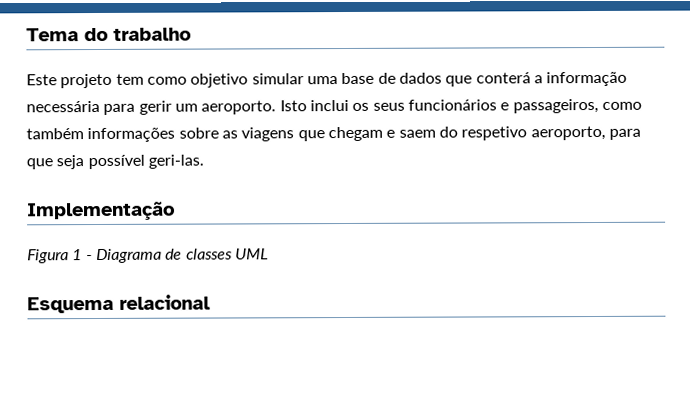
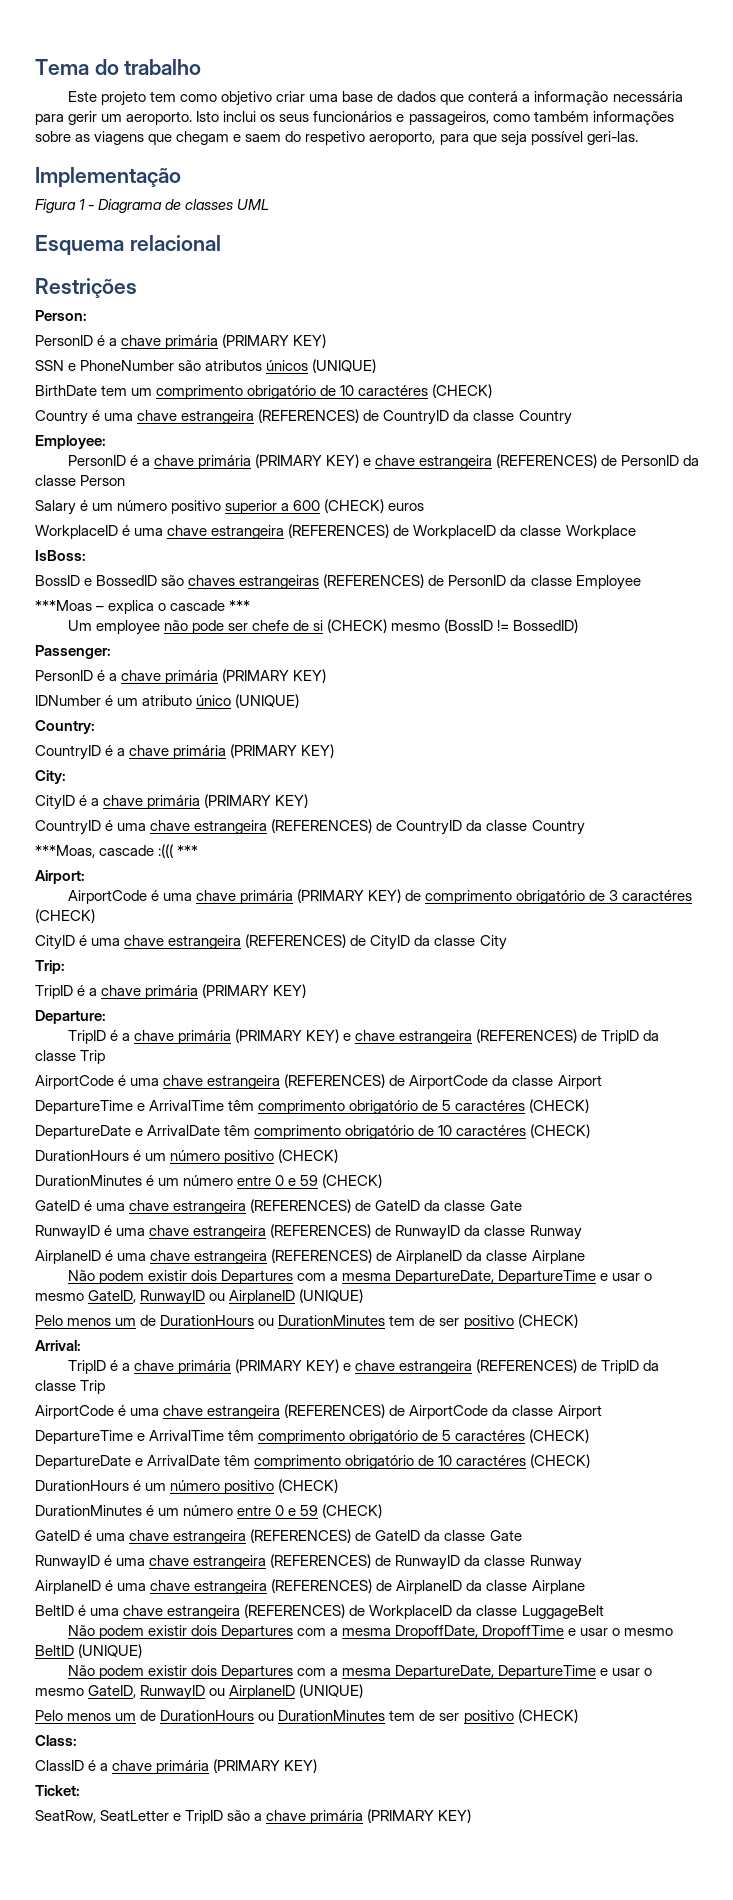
[251,73,304,85] simular -> [276,91,306,102] criar
(211, 302) none -> [35,278,137,298] [35,310,87,321] [35,334,327,349] [35,359,377,373] [35,384,493,399] [35,409,572,425] [35,435,106,449] [67,454,700,469] [35,475,126,486] [35,499,425,515] [35,524,636,539] [35,550,86,561] [35,574,641,590] [35,600,251,614] [67,619,579,635] [35,645,111,659] [35,669,327,684] [35,694,300,708] [35,720,95,734] [35,744,335,760] [35,770,66,784] [35,794,309,810] [35,819,585,835] [35,844,199,858] [35,870,85,884] [67,889,693,904] [35,909,95,923] [35,934,507,950] [35,960,65,974] [35,984,307,999] [35,1010,106,1024] [67,1029,660,1044] [35,1050,106,1064] [35,1074,602,1089] [35,1099,590,1114] [35,1124,591,1139] [35,1149,339,1164] [35,1174,383,1188] [35,1199,522,1214] [35,1224,582,1240] [35,1249,585,1264] [67,1270,653,1284] [35,1289,364,1305] [35,1314,578,1329] [35,1340,81,1351] [67,1359,660,1374] [35,1380,106,1394] [35,1404,602,1419] [35,1429,590,1444] [35,1454,591,1469] [35,1479,339,1494] [35,1504,383,1518] [35,1529,522,1544] [35,1554,582,1570] [35,1579,585,1594] [35,1604,604,1619] [67,1625,674,1639] [35,1644,143,1658] [67,1665,653,1679] [35,1684,364,1700] [35,1709,578,1724] [35,1735,77,1746] [35,1759,318,1774] [35,1785,80,1796] [35,1809,472,1824] // Restrições // Person: // PersonID é a chave primária (PRIMARY KEY) // SSN e PhoneNumber são atributos únicos (UNIQUE) // BirthDate tem um comprimento obrigatório de 10 caractéres (CHECK) // Country é uma chave estrangeira (REFERENCES) de CountryID da classe Country // Employee: // PersonID é a chave primária (PRIMARY KEY) e chave estrangeira (REFERENCES) de PersonID da classe Person // Salary é um número positivo superior a 600 (CHECK) euros // WorkplaceID é uma chave estrangeira (REFERENCES) de WorkplaceID da classe Workplace // IsBoss: // BossID e BossedID são chaves estrangeiras (REFERENCES) de PersonID da classe Employee // ***Moas – explica o cascade *** // Um employee não pode ser chefe de si (CHECK) mesmo (BossID != BossedID) // Passenger: // PersonID é a chave primária (PRIMARY KEY) // IDNumber é um atributo único (UNIQUE) // Country: // CountryID é a chave primária (PRIMARY KEY) // City: // CityID é a chave primária (PRIMARY KEY) // CountryID é uma chave estrangeira (REFERENCES) de CountryID da classe Country // ***Moas, cascade :((( *** // Airport: // AirportCode é uma chave primária (PRIMARY KEY) de comprimento obrigatório de 3 caractéres (CHECK) // CityID é uma chave estrangeira (REFERENCES) de CityID da classe City // Trip: // TripID é a chave primária (PRIMARY KEY) // Departure: // TripID é a chave primária (PRIMARY KEY) e chave estrangeira (REFERENCES) de TripID da classe Trip // AirportCode é uma chave estrangeira (REFERENCES) de AirportCode da classe Airport // DepartureTime e ArrivalTime têm comprimento obrigatório de 5 caractéres (CHECK) // DepartureDate e ArrivalDate têm comprimento obrigatório de 10 caractéres (CHECK) // DurationHours é um número positivo (CHECK) // DurationMinutes é um número entre 0 e 59 (CHECK) // GateID é uma chave estrangeira (REFERENCES) de GateID da classe Gate // RunwayID é uma chave estrangeira (REFERENCES) de RunwayID da classe Runway // AirplaneID é uma chave estrangeira (REFERENCES) de AirplaneID da classe Airplane // Não podem existir dois Departures com a mesma DepartureDate, DepartureTime e usar o mesmo GateID, RunwayID ou AirplaneID (UNIQUE) // Pelo menos um de DurationHours ou DurationMinutes tem de ser positivo (CHECK) // Arrival: // TripID é a chave primária (PRIMARY KEY) e chave estrangeira (REFERENCES) de TripID da classe Trip // AirportCode é uma chave estrangeira (REFERENCES) de AirportCode da classe Airport // DepartureTime e ArrivalTime têm comprimento obrigatório de 5 caractéres (CHECK) // DepartureDate e ArrivalDate têm comprimento obrigatório de 10 caractéres (CHECK) // DurationHours é um número positivo (CHECK) // DurationMinutes é um número entre 0 e 59 (CHECK) // GateID é uma chave estrangeira (REFERENCES) de GateID da classe Gate // RunwayID é uma chave estrangeira (REFERENCES) de RunwayID da classe Runway // AirplaneID é uma chave estrangeira (REFERENCES) de AirplaneID da classe Airplane // BeltID é uma chave estrangeira (REFERENCES) de WorkplaceID da classe LuggageBelt // Não podem existir dois Departures com a mesma DropoffDate, DropoffTime e usar o mesmo BeltID (UNIQUE) // Não podem existir dois Departures com a mesma DepartureDate, DepartureTime e usar o mesmo GateID, RunwayID ou AirplaneID (UNIQUE) // Pelo menos um de DurationHours ou DurationMinutes tem de ser positivo (CHECK) // Class: // ClassID é a chave primária (PRIMARY KEY) // Ticket: // SeatRow, SeatLetter e TripID são a chave primária (PRIMARY KEY)

